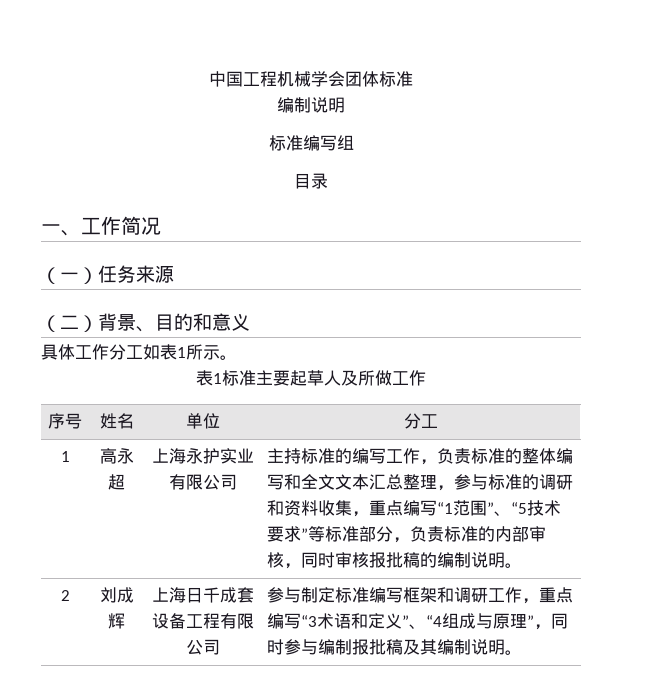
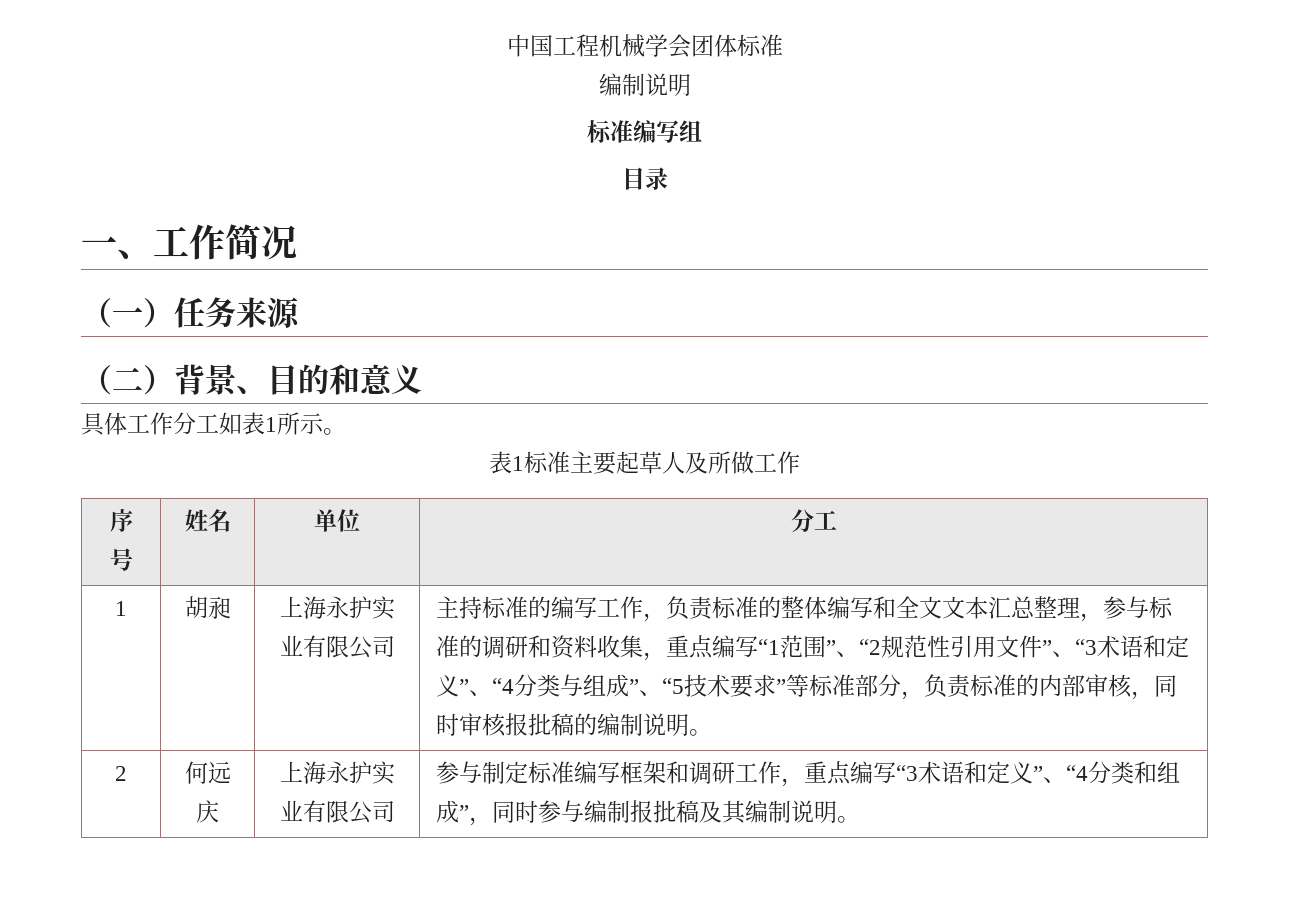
[99,448,134,464] [108,474,125,490] 高永超 -> [184,596,231,619] 胡昶
(511, 513) none -> [859,635,1190,658] [436,674,663,697] “2规范性引用文件”、“3术语和定义”、“4分类与组成”、
[99,587,134,603] [108,613,125,629] [151,587,254,603] [151,613,220,629] 刘成辉 | 上海日千成套设备工程 -> [184,761,231,784] [196,800,219,823] [279,761,395,785] [279,800,303,821] 何远庆 | 上海永护实业
[441,613,527,629] 组成与原理 -> [1088,761,1181,784] [436,800,460,823] 分类和组成

